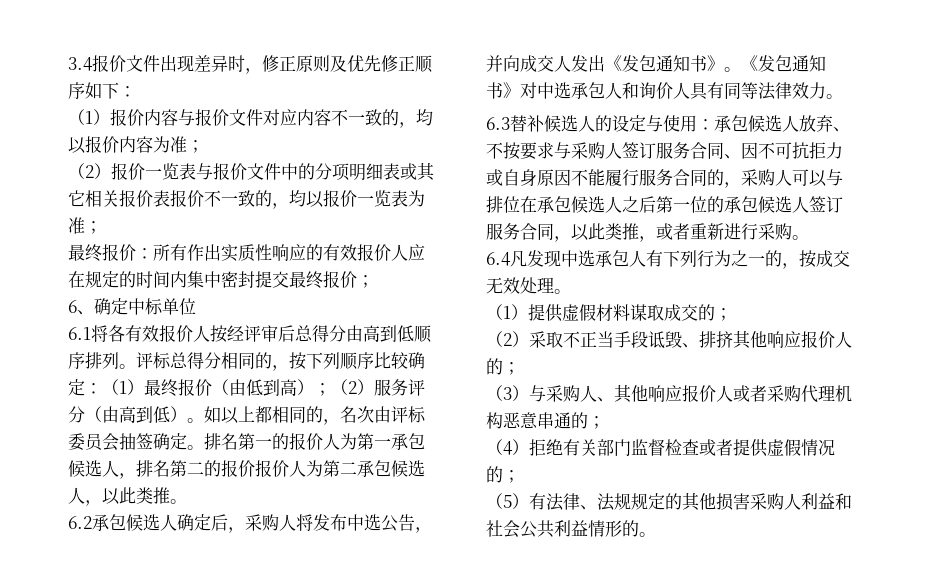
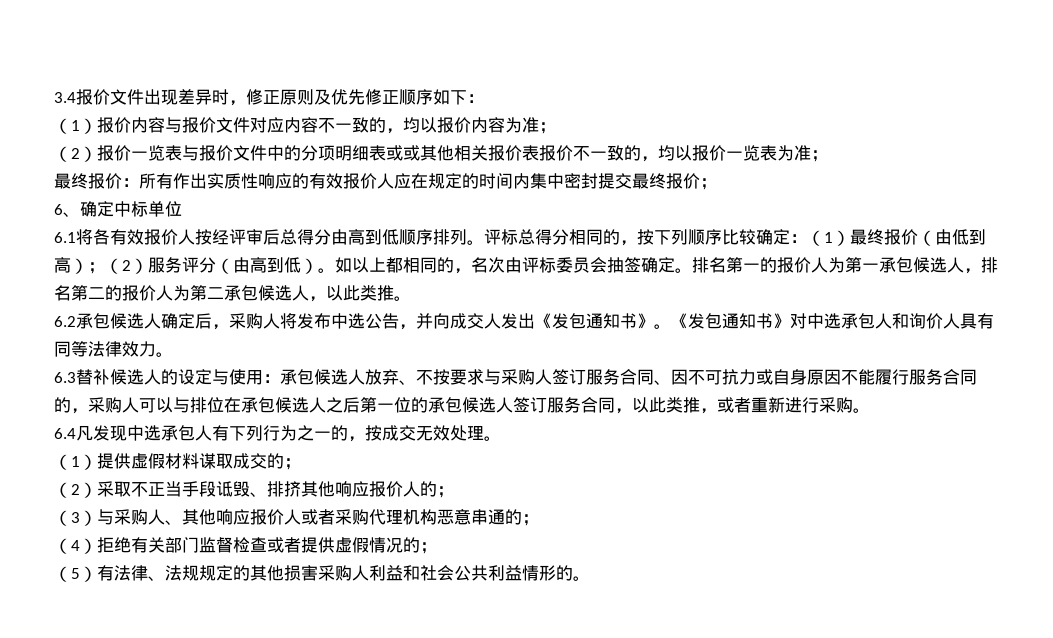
[417,162,435,181] [68,190,85,207] 其它 -> [403,145,454,161] 或其他
[255,460,289,477] 报价 -> (156, 293) none
[809,142,826,159] 拒 -> (739, 377) none

